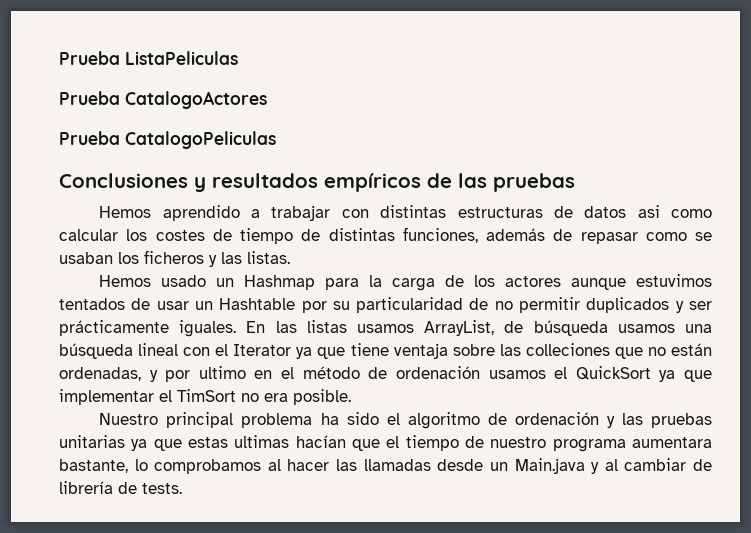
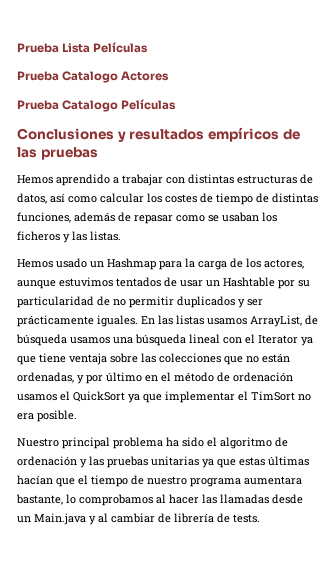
[59,51,238,65] [59,91,267,109] [59,131,276,149] Prueba ListaPeliculas // Prueba CatalogoActores // Prueba CatalogoPeliculas -> [17,42,149,53] [17,71,170,83] [17,99,177,112] Prueba Lista Películas // Prueba Catalogo Actores // Prueba Catalogo Películas
[584,205,660,218] datos asi -> [17,193,65,204] datos, así
[505,276,562,287] actores -> [264,259,304,269] actores,
[525,343,610,356] colleciones -> [159,353,221,363] colecciones
[198,366,246,379] ultimo -> [106,372,142,382] último
[234,435,290,448] ultimas -> [268,456,309,466] últimas

